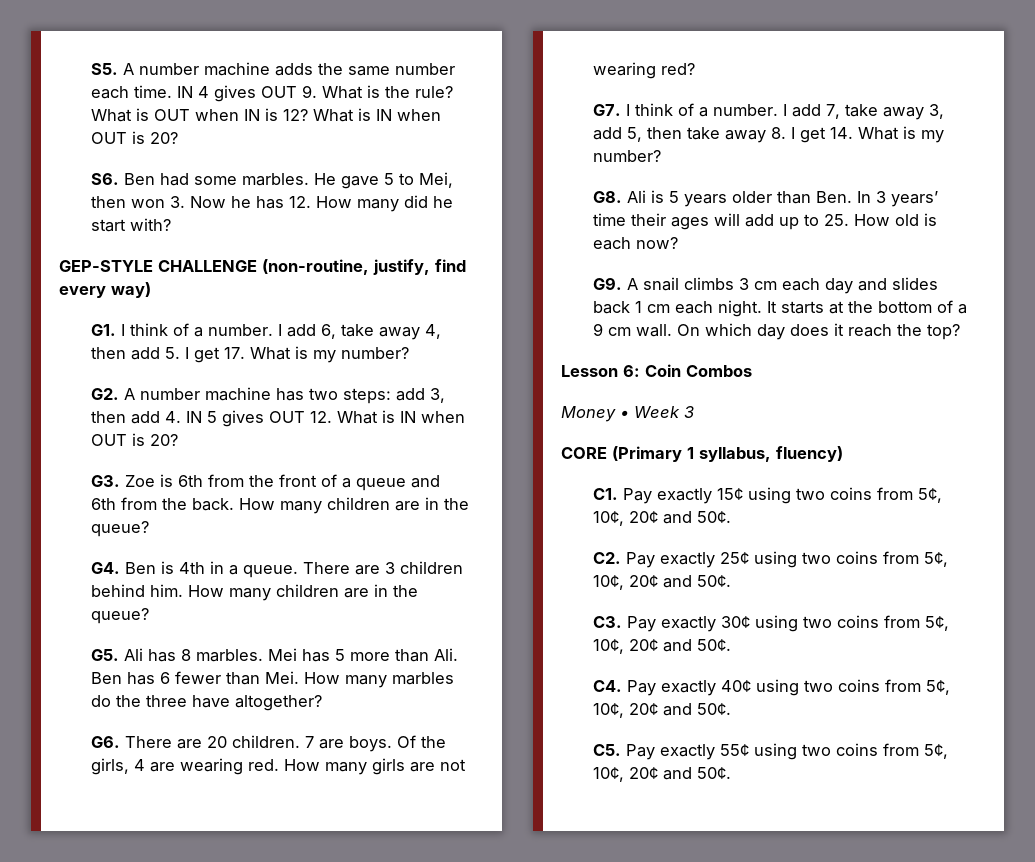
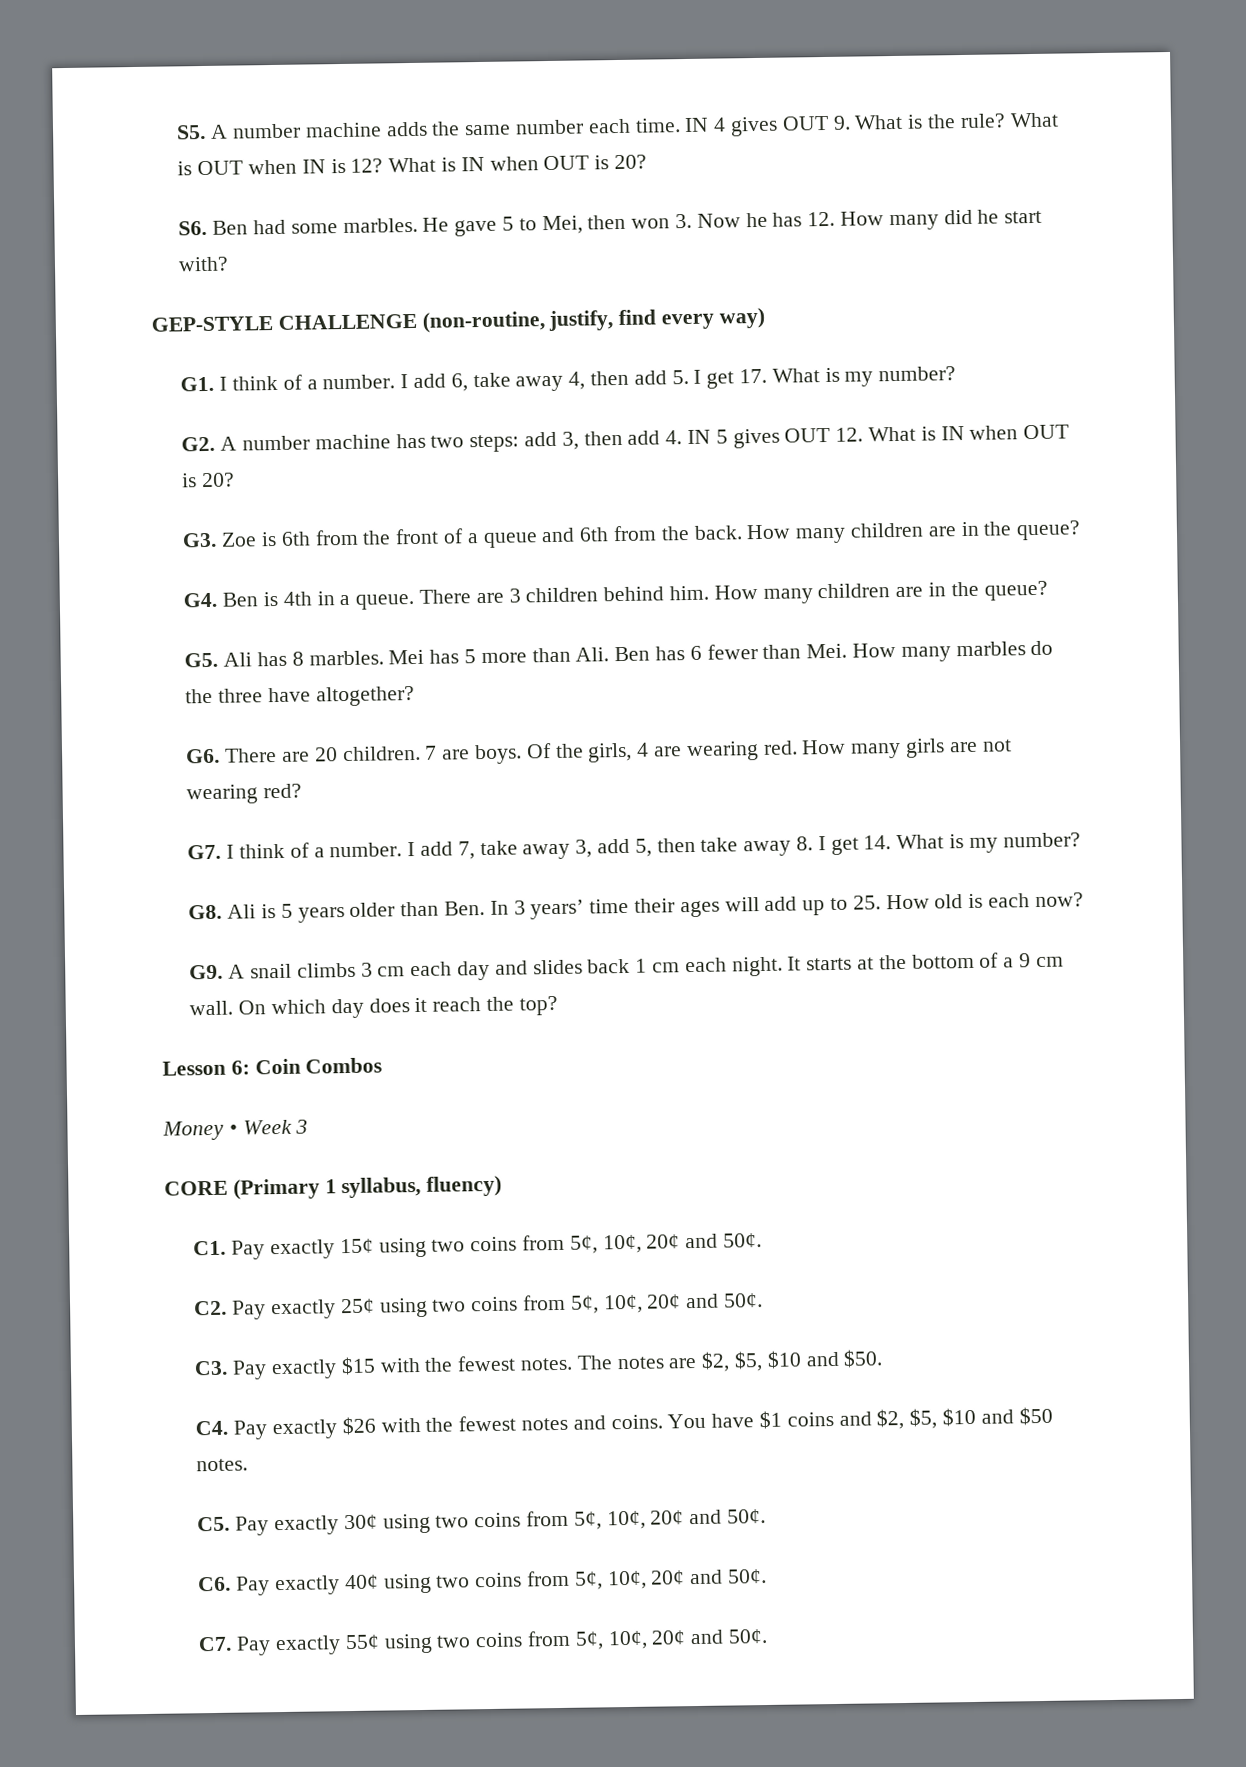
(717, 624) none -> [340,1349,884,1376] [195,1406,1053,1440] [196,1458,249,1472] [197,1515,339,1536] $15 with the fewest notes. The notes are $2, $5, $10 and $50. // C4. Pay exactly $26 with the fewest notes and coins. You have $1 coins and $2, $5, $10 and $50 notes. // C5. Pay exactly
[593,680,623,692] C4. -> [198,1576,232,1592] C6.
[593,744,622,756] C5. -> [198,1636,233,1652] C7.

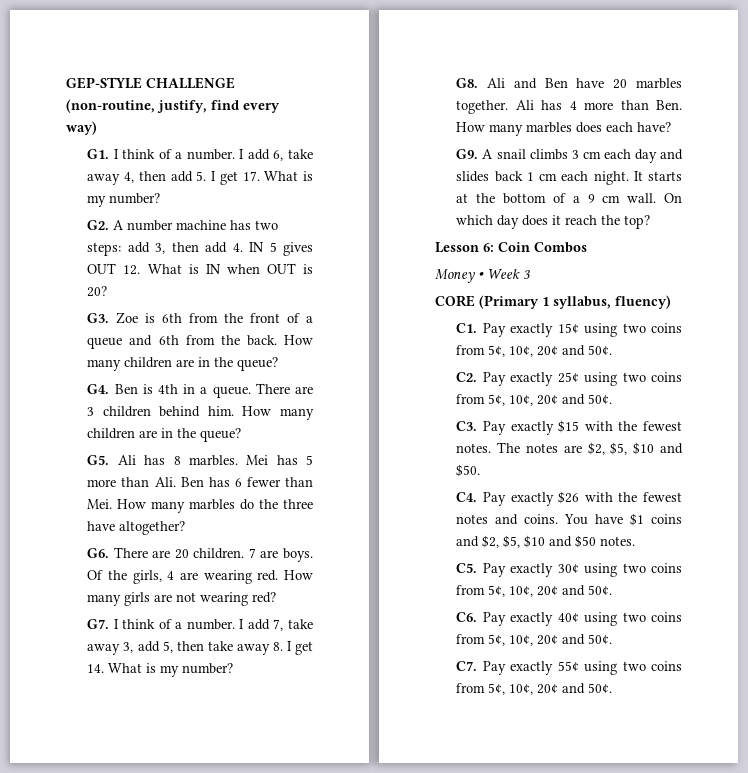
[176,112,1059,140] [177,154,647,176] [178,209,1043,237] [178,256,230,272] S5. A number machine adds the same number each time. IN 4 gives OUT 9. What is the rule? What is OUT when IN is 12? What is IN when OUT is 20? // S6. Ben had some marbles. He gave 5 to Mei, then won 3. Now he has 12. How many did he start with? // -> (66, 83) none
[260,892,1084,923] is 5 years older than Ben. In 3 years’ time their ages will add up to 25. How old is each now? -> [513,78,682,89] [456,100,682,114] [456,122,672,136] and Ben have 20 marbles together. Ali has 4 more than Ben. How many marbles does each have?

